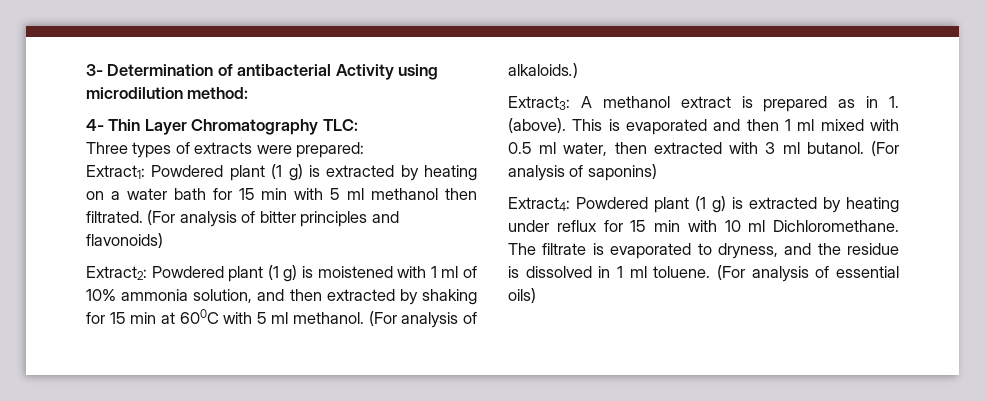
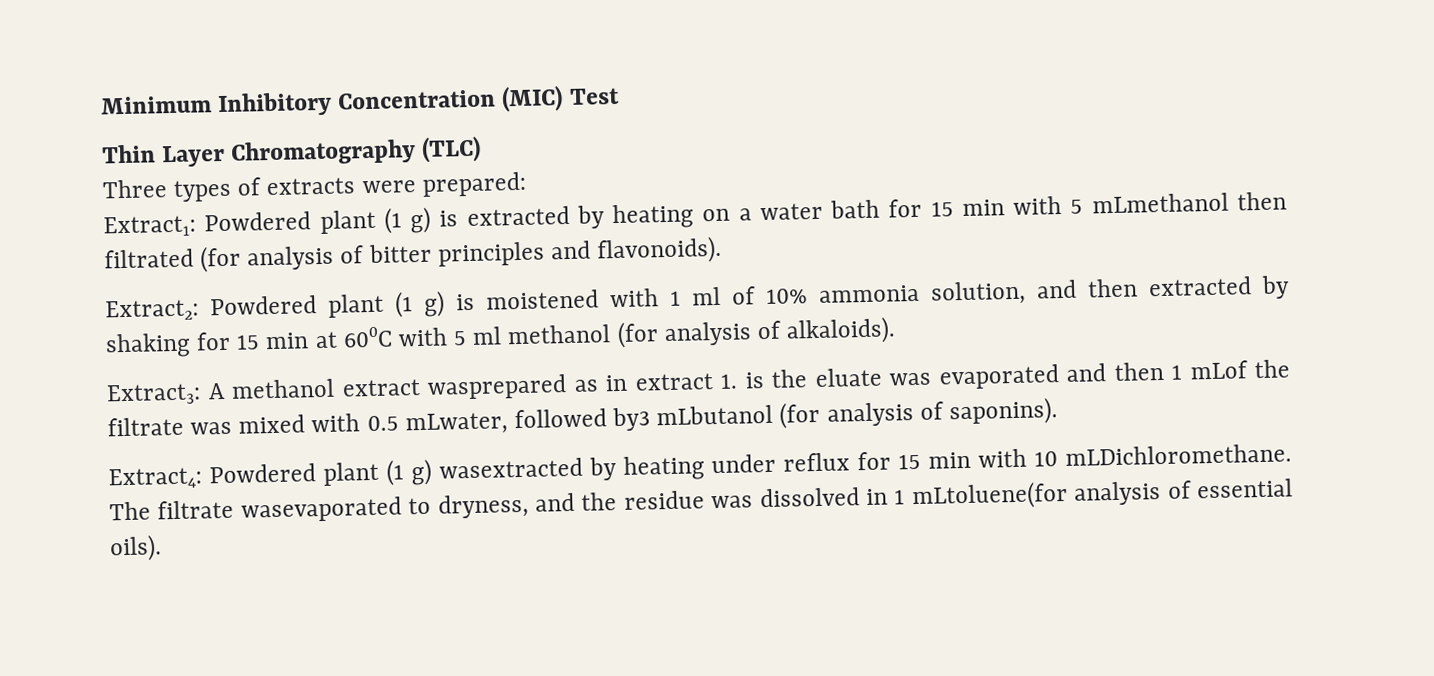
[86,64,439,80] [86,87,249,99] [86,119,104,131] 3- Determination of antibacterial Activity using microdilution method: // 4- -> [101,85,620,118] Minimum Inhibitory Concentration (MIC) Test //
[322,119,358,131] TLC: -> [421,135,482,163] (TLC)
[347,188,478,200] [86,210,176,225] ml methanol then filtrated. (For -> [1091,191,1288,214] [104,245,242,273] mLmethanol then filtrated (for
[86,233,163,248] flavonoids) -> [596,235,723,265] flavonoids).
[293,311,477,328] [508,63,578,78] methanol. (For analysis of alkaloids.) -> [507,316,897,349] methanol (for analysis of alkaloids).
[741,96,899,112] [508,118,899,135] [508,141,899,156] [508,164,657,181] is prepared as in 1. (above). This is evaporated and then 1 ml mixed with 0.5 ml water, then extracted with 3 ml butanol. (For analysis of saponins) -> [427,359,1290,400] [107,397,1058,437] wasprepared as in extract 1. is the eluate was evaporated and then 1 mLof the filtrate was mixed with 0.5 mLwater, followed by3 mLbutanol (for analysis of saponins).
[732,197,817,209] is extracted -> [438,457,583,479] wasextracted
[748,220,899,232] [508,243,692,259] ml Dichloromethane. The filtrate is evaporated -> [1064,443,1292,466] [109,496,402,523] mLDichloromethane. The filtrate wasevaporated
[508,266,519,278] is -> [711,495,754,509] was
[629,265,745,280] ml toluene. (For -> [910,480,1068,511] mLtoluene(for
[508,288,536,303] oils) -> [109,534,162,562] oils).

